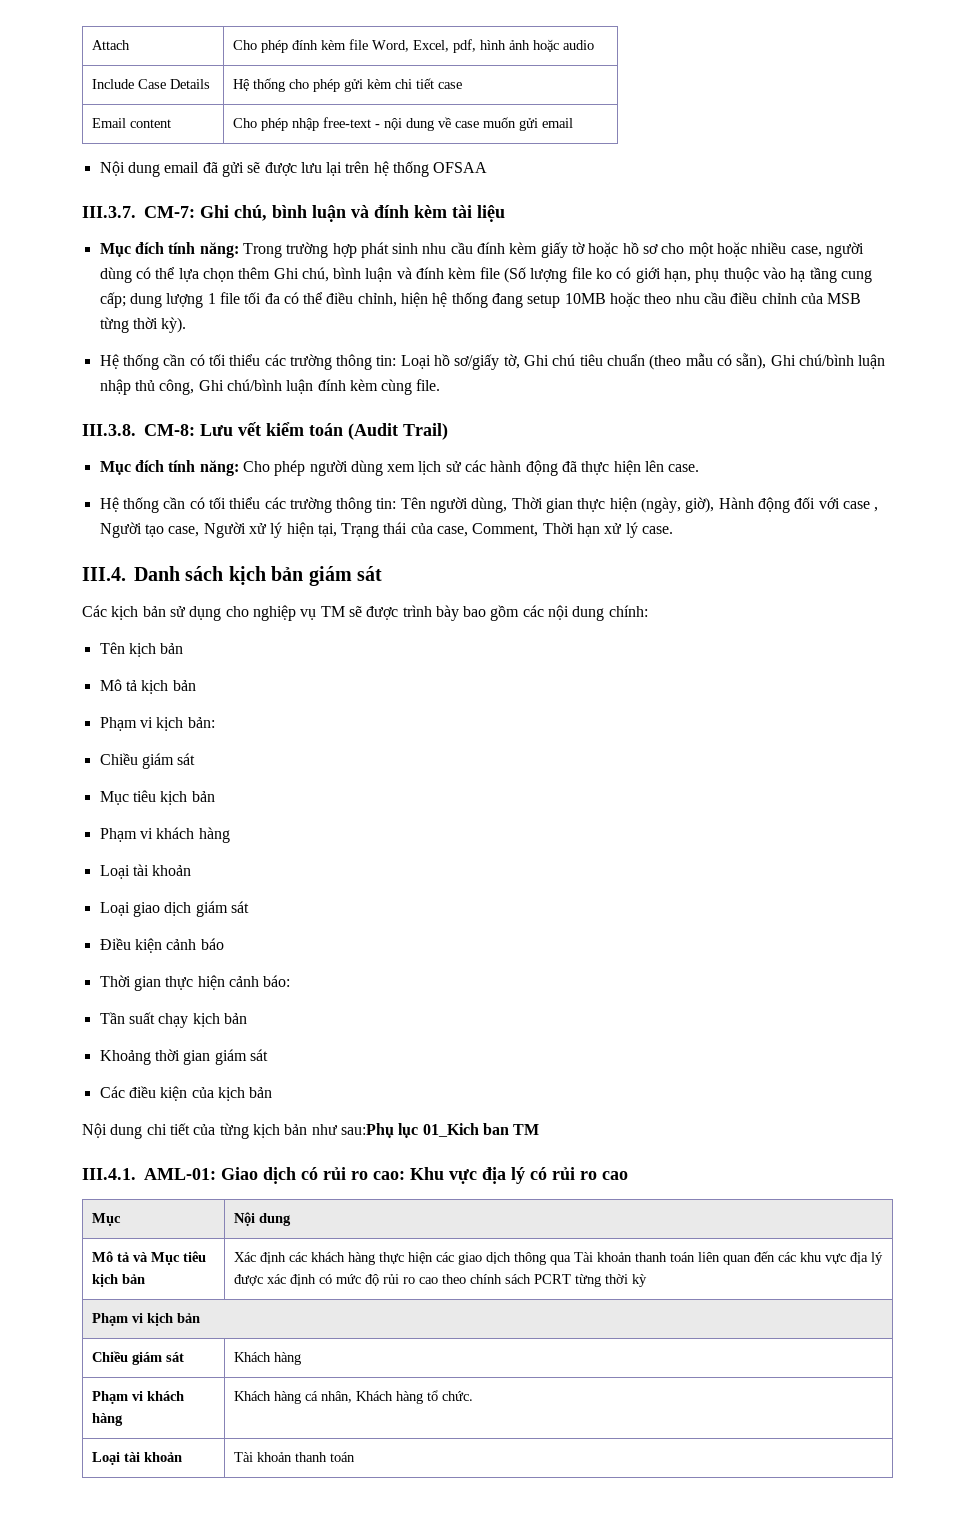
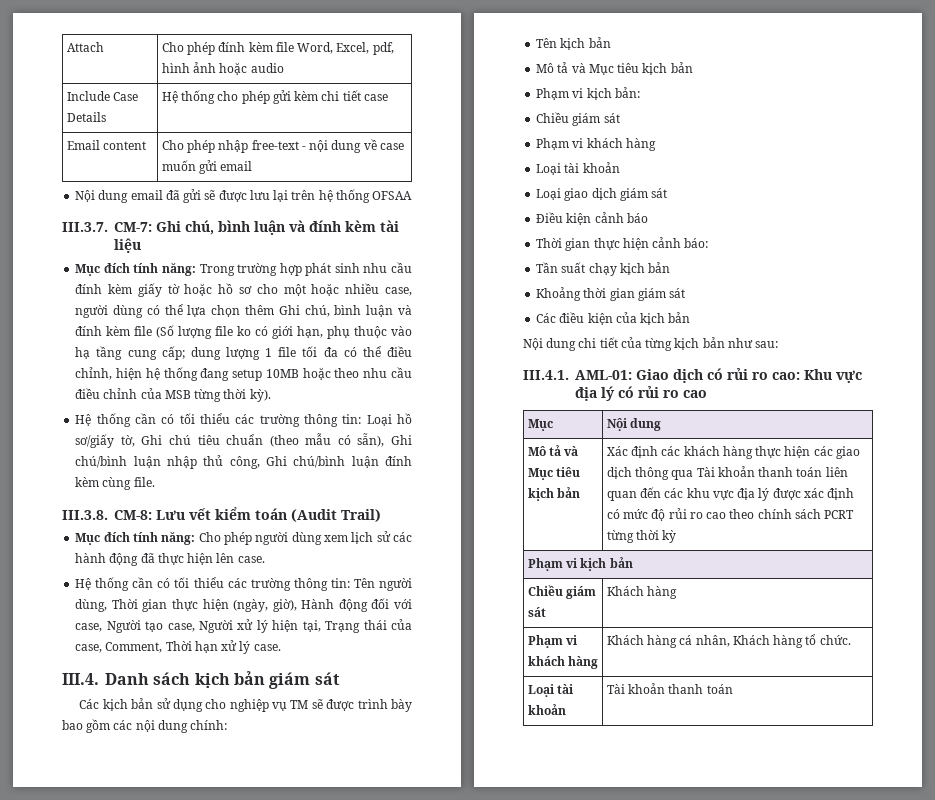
[842,501,879,512] case , -> [75,623,103,632] case,
(137, 685) none -> [571,63,640,75] và Mục tiêu
[99,790,215,805] // Mục tiêu kịch bản -> (620, 118) none
[340,1123,540,1138] sau:Phụ lục 01_Kich ban TM -> [755,341,779,348] sau:

